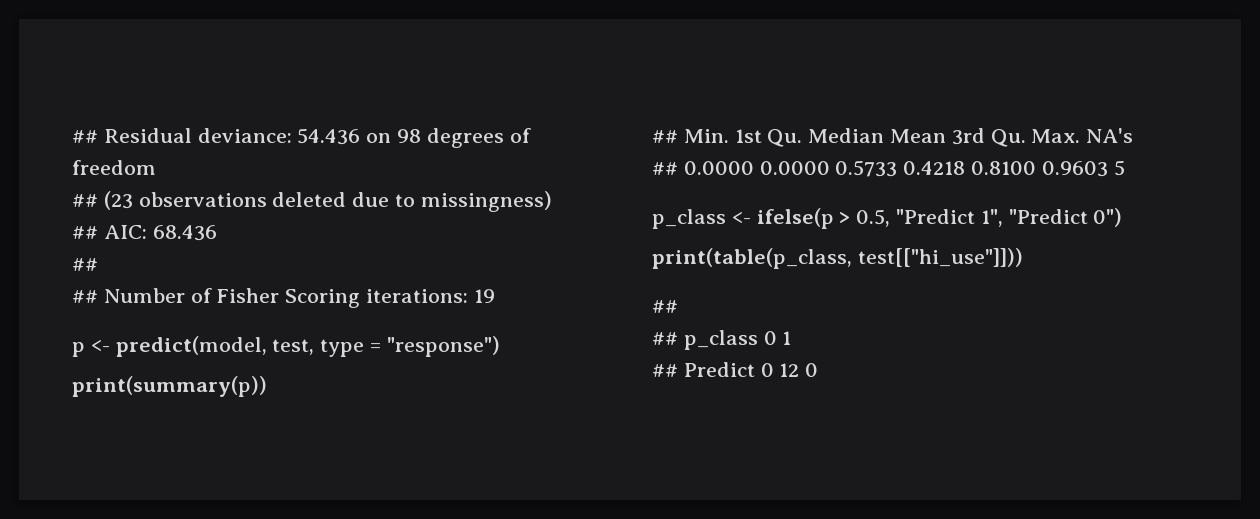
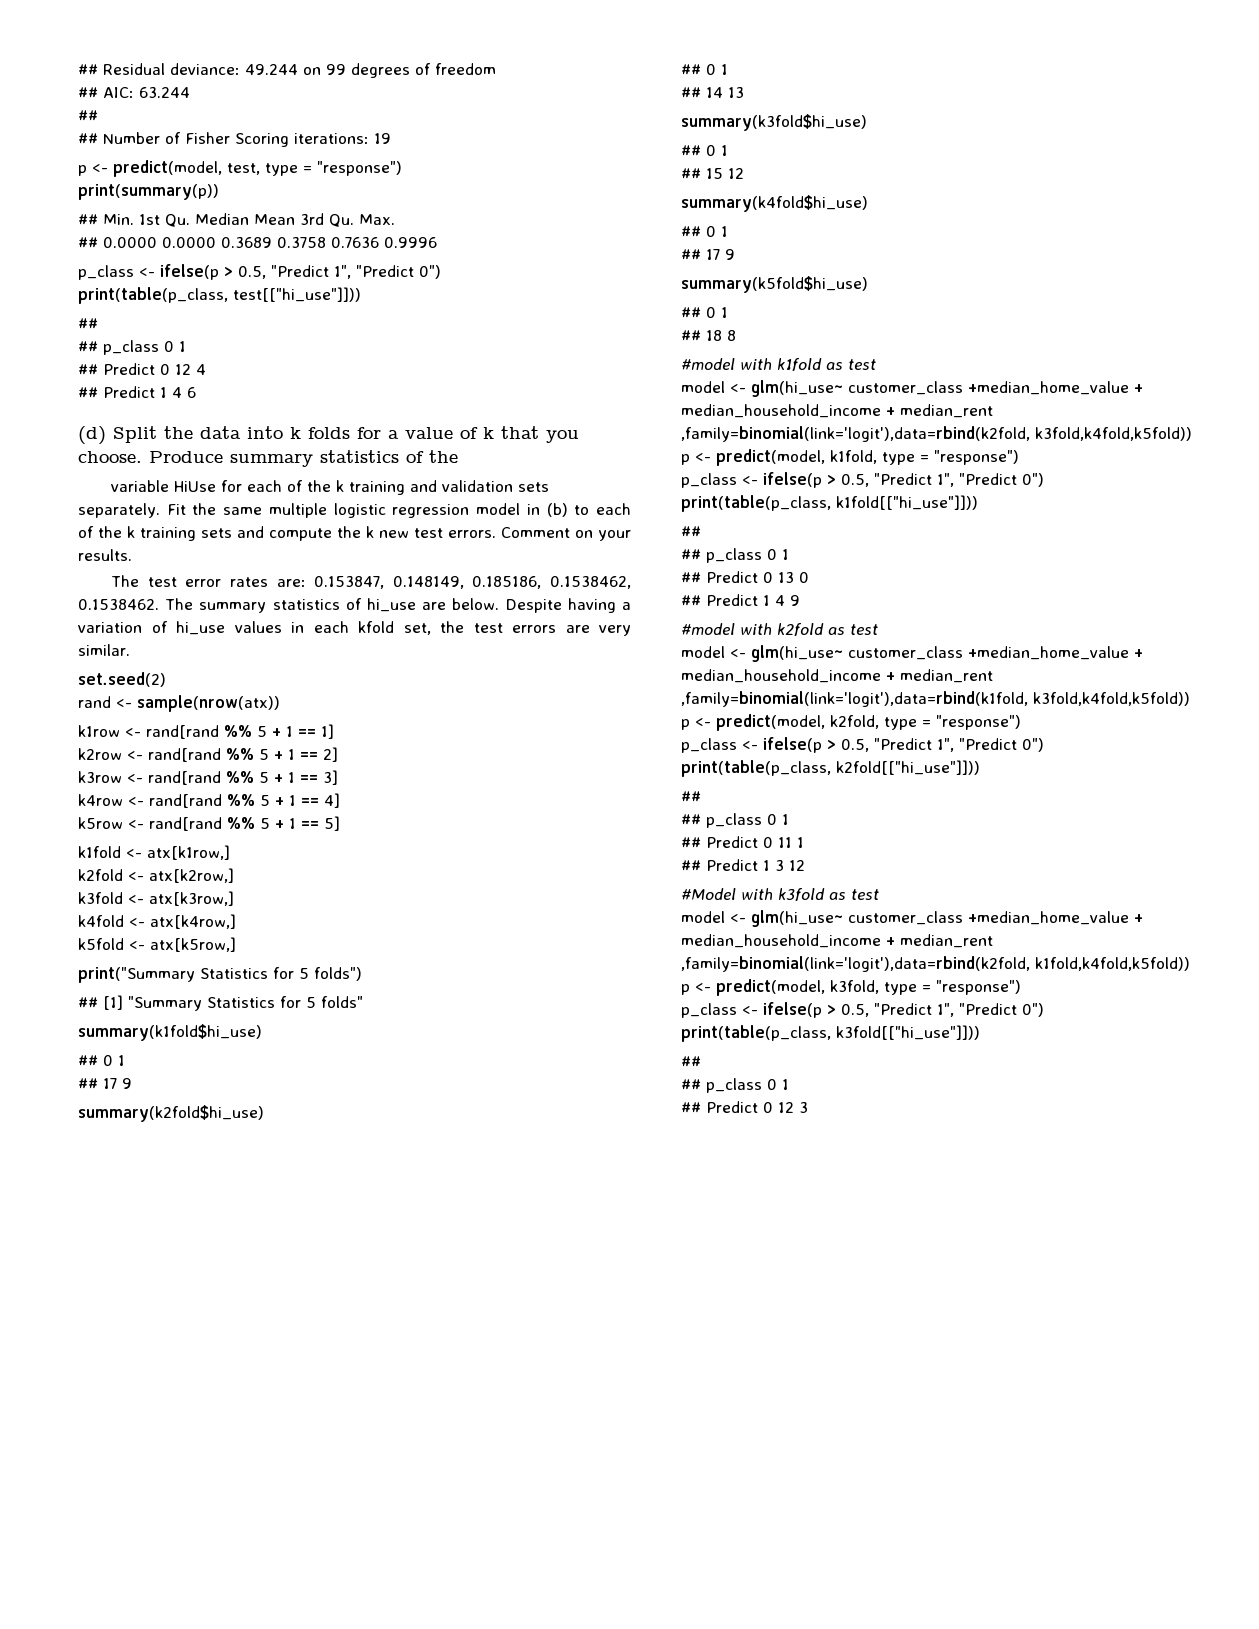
[297,128,422,145] 54.436 on 98 -> [245,64,346,75] 49.244 on 99
[72,191,552,212] // ## (23 observations deleted due to missingness) -> (496, 69) none
[152,225,217,241] 68.436 -> [139,87,190,98] 63.244
[1086,128,1134,143] NA's -> (395, 219) none
[835,160,1125,177] 0.5733 0.4218 0.8100 0.9603 5 -> [221,237,437,248] 0.3689 0.3758 0.7636 0.9996
[805,363,819,377] 0 -> [196,364,206,375] [78,386,196,398] [78,426,579,445] [78,450,458,467] [111,480,550,495] [78,503,632,518] [78,526,631,541] [78,549,132,561] [111,575,631,589] [78,598,631,613] [78,621,631,636] [78,644,130,656] [78,672,166,687] [78,695,280,712] [78,724,334,739] [78,747,338,762] [78,770,338,785] [78,793,340,808] [78,816,340,831] [78,845,230,860] [78,868,234,883] [78,891,234,906] [78,914,236,929] [78,937,236,952] [78,967,362,983] [78,995,363,1011] [78,1024,262,1041] [78,1055,125,1066] [78,1078,132,1089] [78,1105,264,1122] [681,64,728,75] [681,87,744,98] [681,114,867,131] [681,145,728,156] [681,168,744,179] [681,195,868,212] [681,226,728,237] [681,249,735,260] [681,276,868,293] [681,307,728,318] [681,330,736,341] [681,358,876,371] [681,380,1143,397] [681,404,993,418] [681,426,1192,442] [681,449,1019,466] [681,472,1044,488] [681,495,978,512] [681,526,701,537] [681,548,789,563] [681,571,809,583] [681,594,800,606] [681,623,878,636] [681,645,1143,662] [681,669,993,683] [681,691,1190,707] [681,714,1021,731] [681,737,1044,753] [681,760,980,777] [681,791,701,802] [681,813,789,828] [681,836,804,848] [681,859,805,871] [681,888,879,901] [681,910,1143,927] [681,934,993,948] [681,956,1190,972] [681,979,1021,996] [681,1002,1044,1018] [681,1025,980,1042] [681,1056,701,1067] [681,1078,789,1093] [681,1101,808,1113] 4 // ## Predict 1 4 6 // (d) Split the data into k folds for a value of k that you choose. Produce summary statistics of the // variable HiUse for each of the k training and validation sets separately. Fit the same multiple logistic regression model in (b) to each of the k training sets and compute the k new test errors. Comment on your results. // The test error rates are: 0.153847, 0.148149, 0.185186, 0.1538462, 0.1538462. The summary statistics of hi_use are below. Despite having a variation of hi_use values in each kfold set, the test errors are very similar. // set.seed(2) // rand <- sample(nrow(atx)) // k1row <- rand[rand %% 5 + 1 == 1] // k2row <- rand[rand %% 5 + 1 == 2] // k3row <- rand[rand %% 5 + 1 == 3] // k4row <- rand[rand %% 5 + 1 == 4] // k5row <- rand[rand %% 5 + 1 == 5] // k1fold <- atx[k1row,] // k2fold <- atx[k2row,] // k3fold <- atx[k3row,] // k4fold <- atx[k4row,] // k5fold <- atx[k5row,] // print("Summary Statistics for 5 folds") // ## [1] "Summary Statistics for 5 folds" // summary(k1fold$hi_use) // ## 0 1 // ## 17 9 // summary(k2fold$hi_use) // ## 0 1 // ## 14 13 // summary(k3fold$hi_use) // ## 0 1 // ## 15 12 // summary(k4fold$hi_use) // ## 0 1 // ## 17 9 // summary(k5fold$hi_use) // ## 0 1 // ## 18 8 // #model with k1fold as test // model <- glm(hi_use~ customer_class +median_home_value + median_household_income + median_rent ,family=binomial(link='logit'),data=rbind(k2fold, k3fold,k4fold,k5fold)) // p <- predict(model, k1fold, type = "response") // p_class <- ifelse(p > 0.5, "Predict 1", "Predict 0") // print(table(p_class, k1fold[["hi_use"]])) // ## // ## p_class 0 1 // ## Predict 0 13 0 // ## Predict 1 4 9 // #model with k2fold as test // model <- glm(hi_use~ customer_class +median_home_value + median_household_income + median_rent ,family=binomial(link='logit'),data=rbind(k1fold, k3fold,k4fold,k5fold)) // p <- predict(model, k2fold, type = "response") // p_class <- ifelse(p > 0.5, "Predict 1", "Predict 0") // print(table(p_class, k2fold[["hi_use"]])) // ## // ## p_class 0 1 // ## Predict 0 11 1 // ## Predict 1 3 12 // #Model with k3fold as test // model <- glm(hi_use~ customer_class +median_home_value + median_household_income + median_rent ,family=binomial(link='logit'),data=rbind(k2fold, k1fold,k4fold,k5fold)) // p <- predict(model, k3fold, type = "response") // p_class <- ifelse(p > 0.5, "Predict 1", "Predict 0") // print(table(p_class, k3fold[["hi_use"]])) // ## // ## p_class 0 1 // ## Predict 0 12 3

